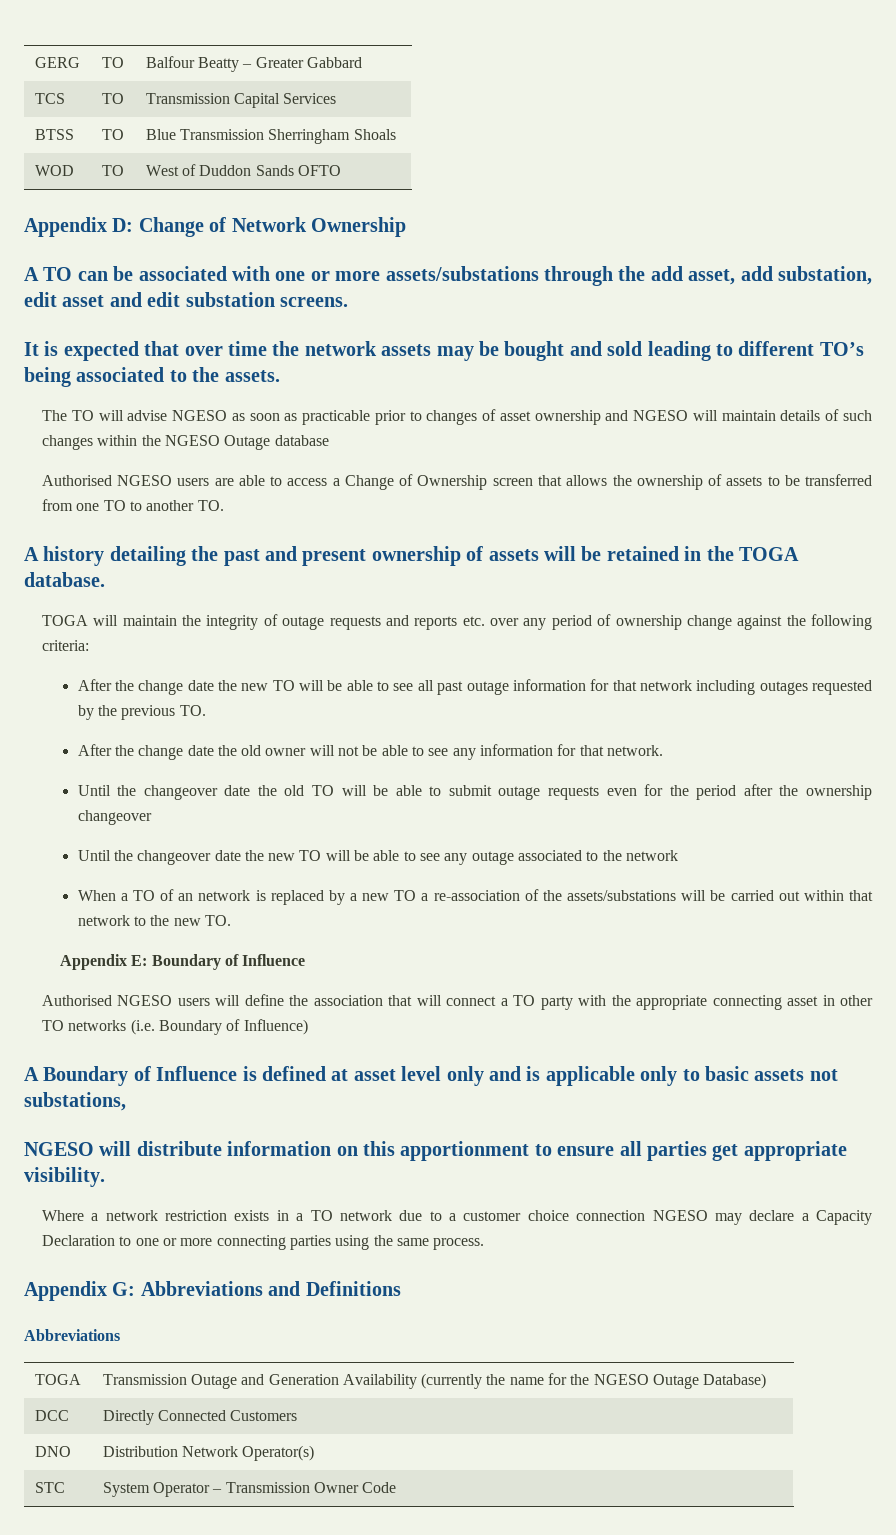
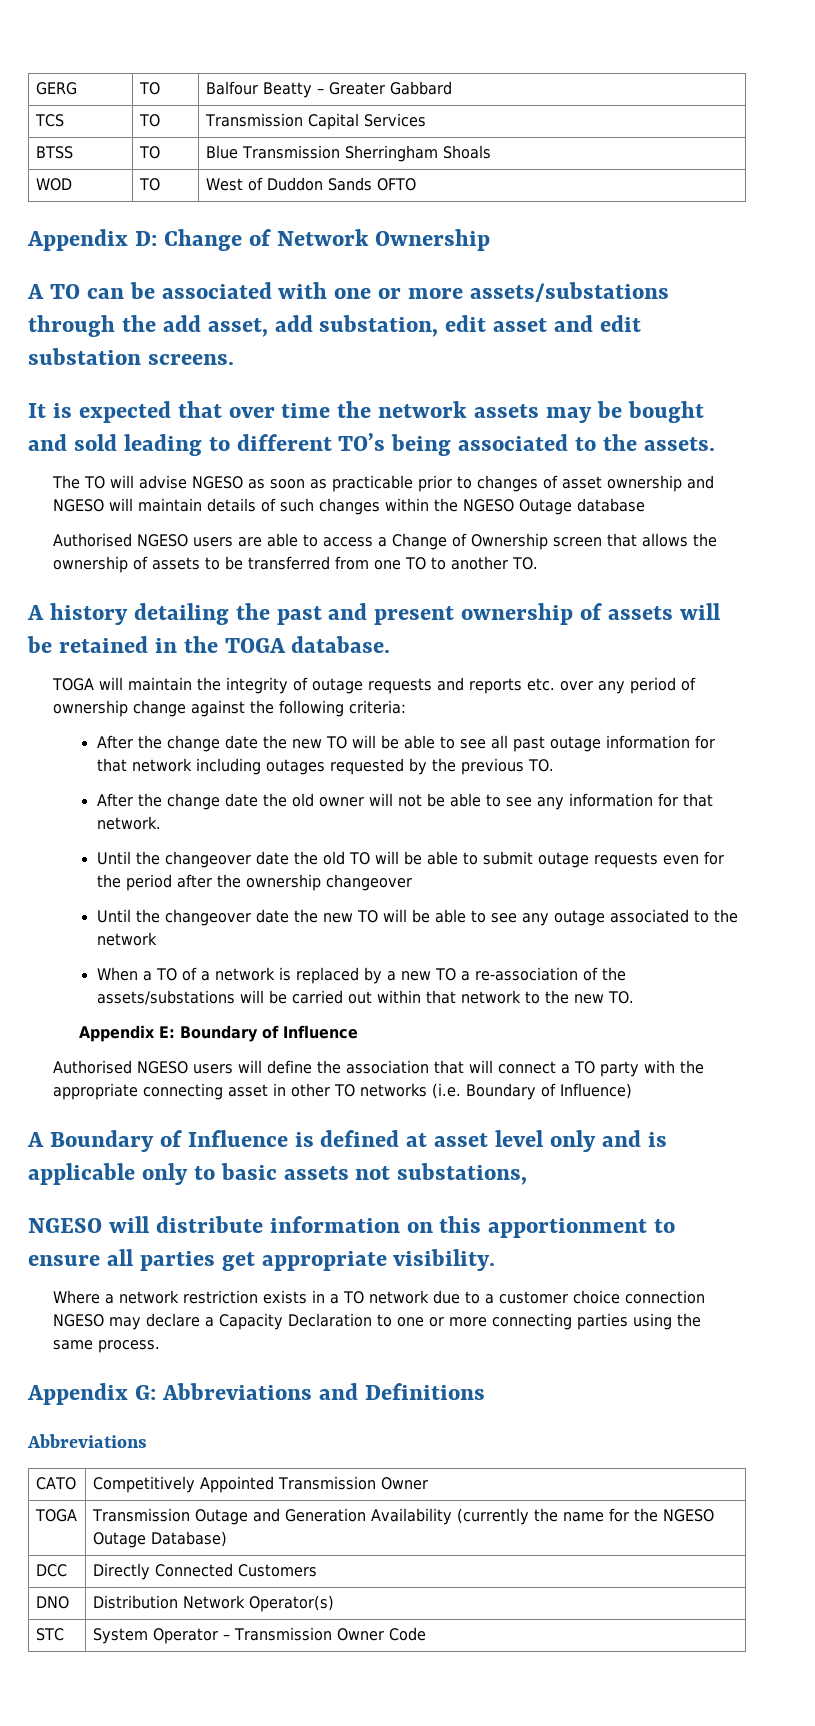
[178,893,194,901] an -> [200,971,210,981] a
(120, 1335) none -> [35,1477,76,1490] [92,1476,428,1493] // CATO | Competitively Appointed Transmission Owner

